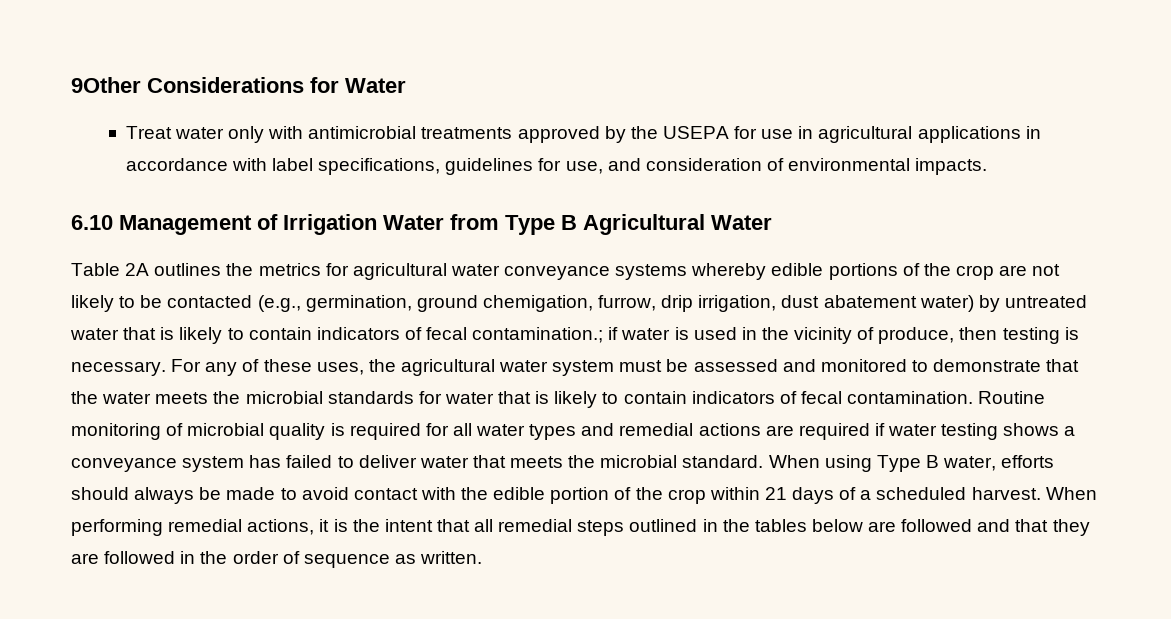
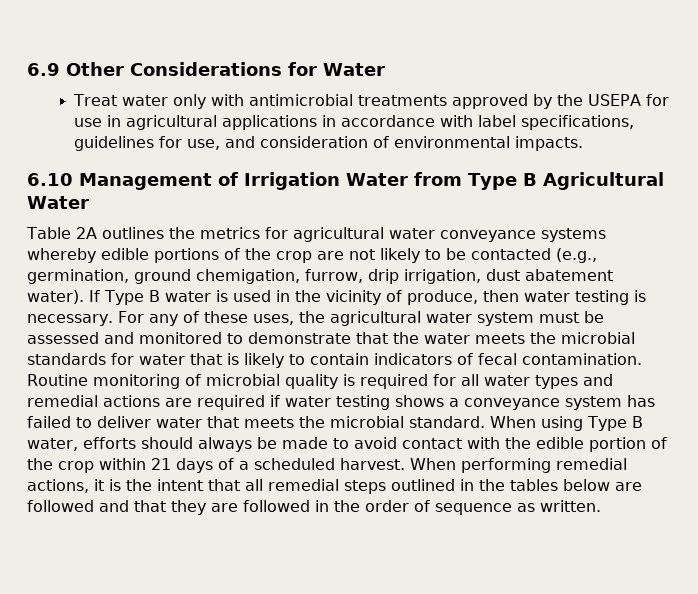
[71,77,141,93] 9Other -> [27,62,124,76] 6.9 Other
[919,295,1087,312] [70,327,619,344] water) by untreated water that is likely to contain indicators of fecal contamination.; if -> [27,290,160,305] water). If Type B
(998, 333) none -> [523,291,570,302] water

